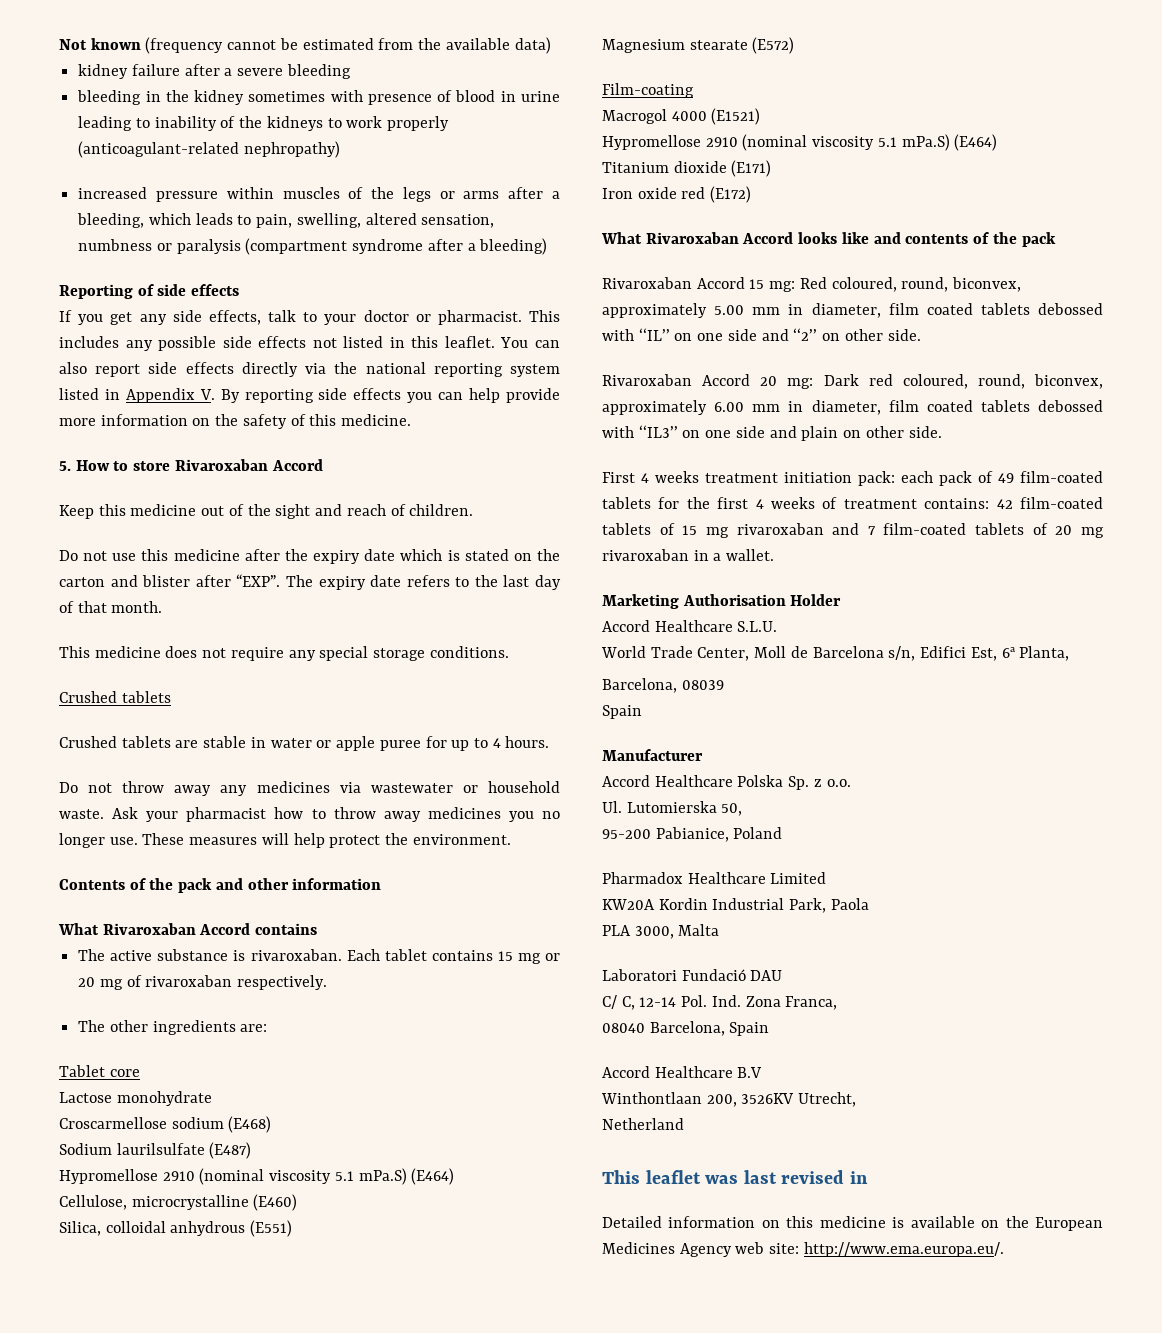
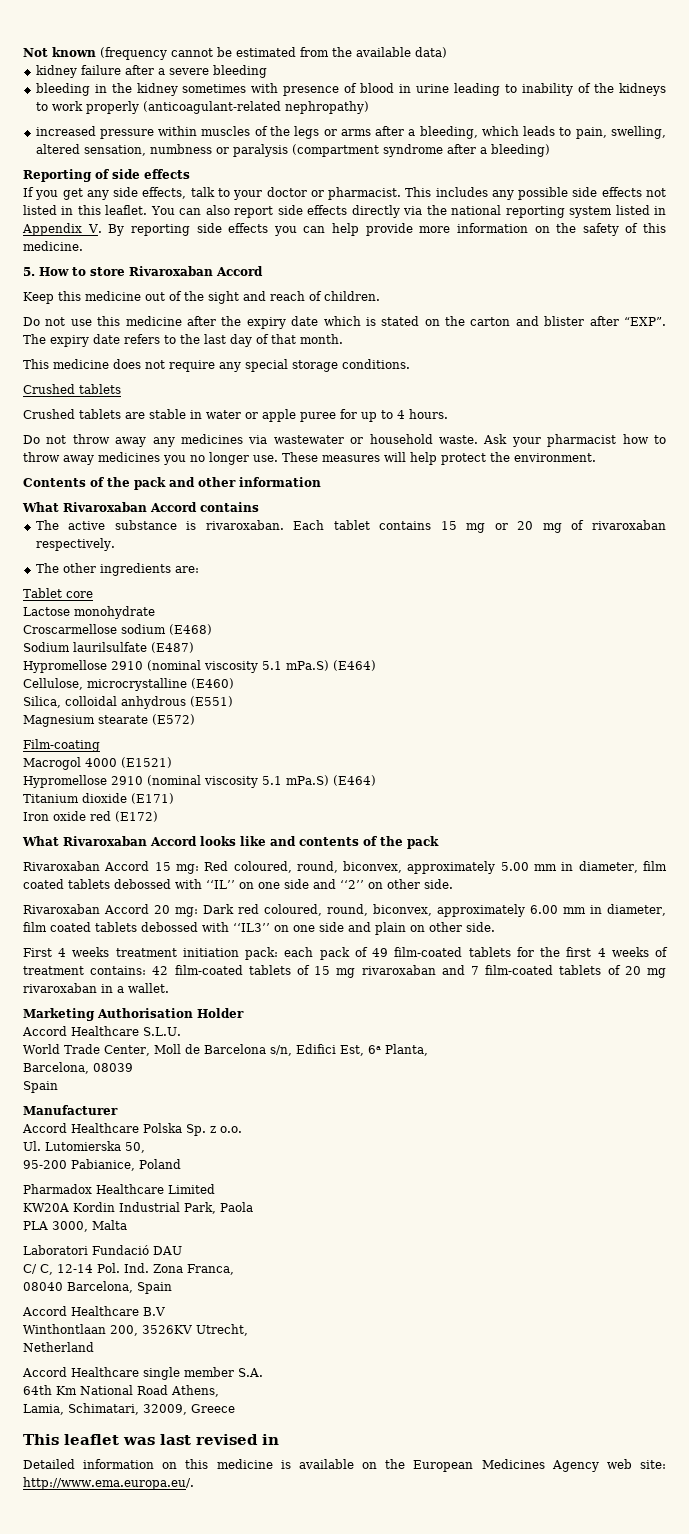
(684, 1124) none -> [22,1367,263,1380] [23,1385,219,1397] [23,1403,235,1415] // Accord Healthcare single member S.A. // 64th Km National Road Athens, // Lamia, Schimatari, 32009, Greece

